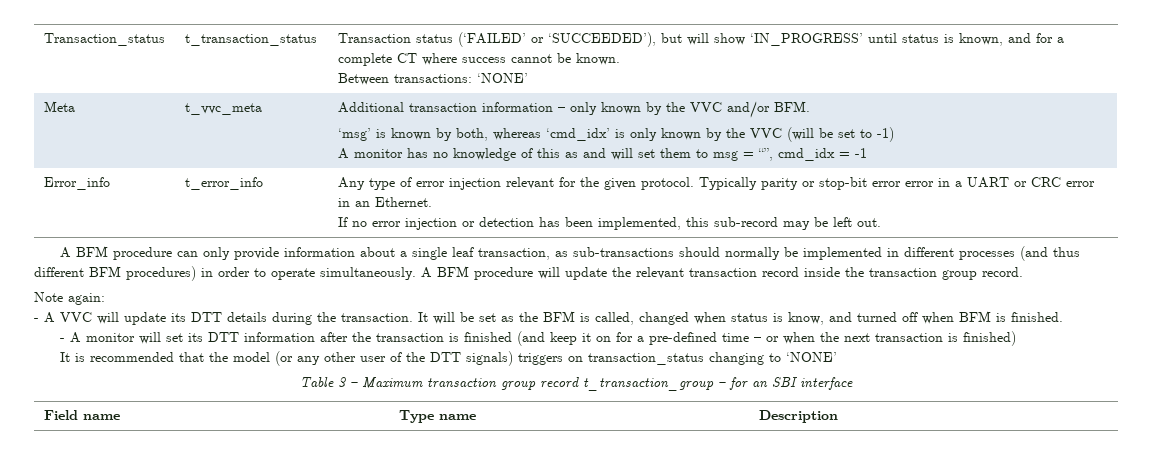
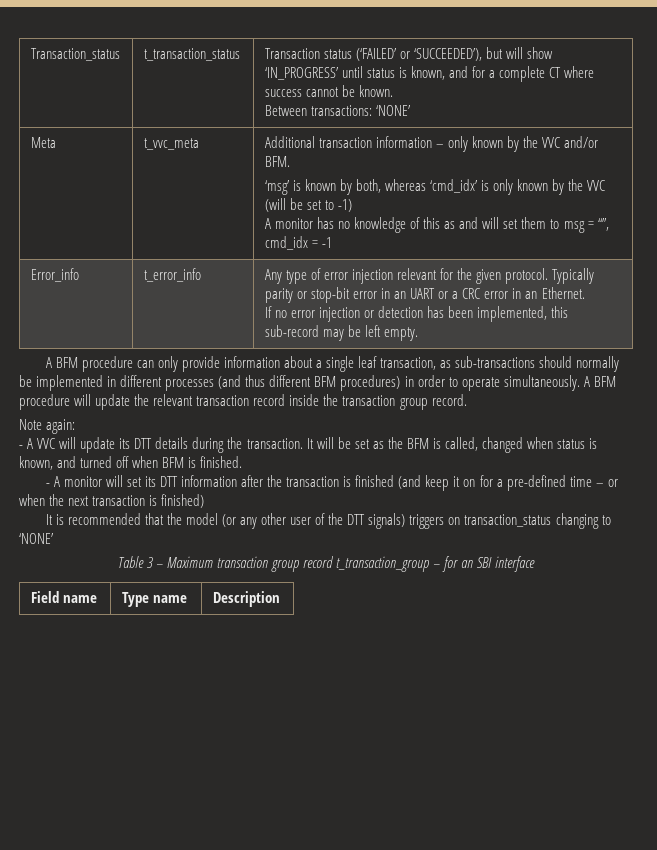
[904,178,962,187] error in a -> [381,288,407,299] in an
(1027, 184) none -> [452,291,459,299] a
[856,218,881,227] out. -> [384,327,419,341] empty.
[788,312,824,325] know, -> [19,456,53,470] known,

